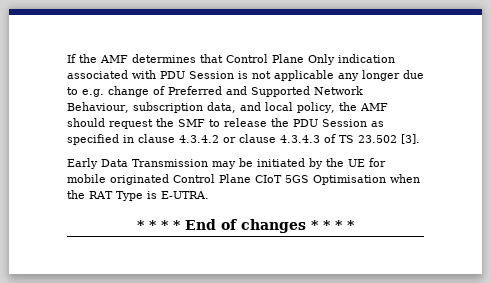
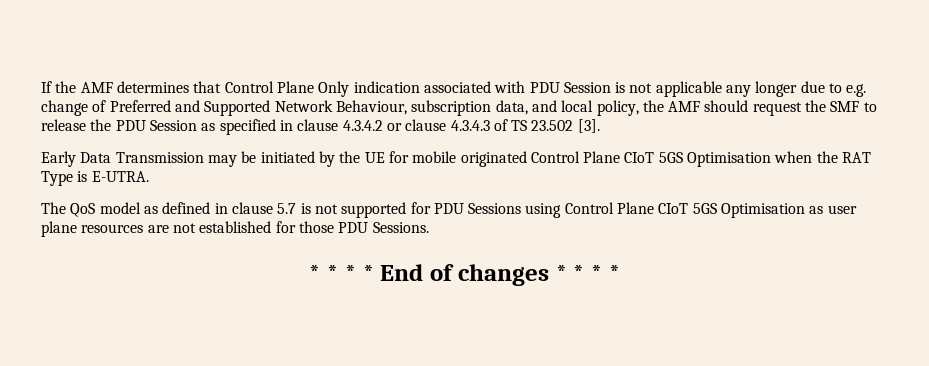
(209, 195) none -> [41,202,857,218] [41,221,429,237] // The QoS model as defined in clause 5.7 is not supported for PDU Sessions using Control Plane CIoT 5GS Optimisation as user plane resources are not established for those PDU Sessions.

